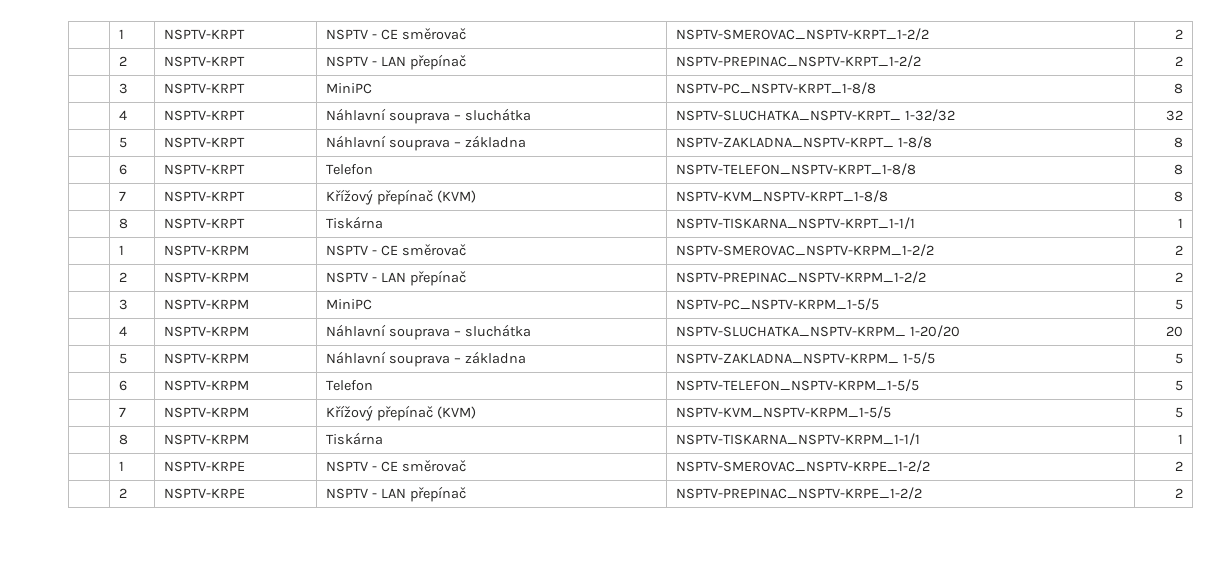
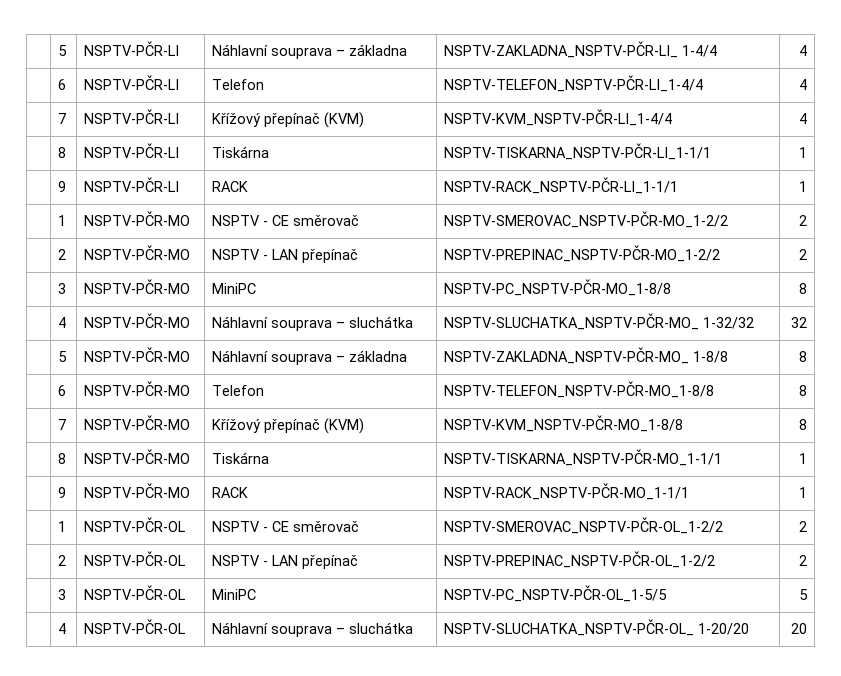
[118,29,124,39] [163,29,245,40] [325,28,466,40] [675,28,929,41] [1175,29,1184,39] [118,56,127,66] [163,56,245,67] [325,54,466,70] [675,55,921,68] [1175,56,1184,66] [118,83,128,94] [163,83,245,94] [325,83,372,94] [675,82,876,95] | 1 | NSPTV-KRPT | NSPTV - CE směrovač | NSPTV-SMEROVAC_NSPTV-KRPT_1-2/2 | 2 // | 2 | NSPTV-KRPT | NSPTV - LAN přepínač | NSPTV-PREPINAC_NSPTV-KRPT_1-2/2 | 2 // | 3 | NSPTV-KRPT | MiniPC | NSPTV-PC_NSPTV-KRPT_1-8/8 -> [57,45,67,56] [83,41,179,56] [211,44,407,59] [443,41,717,58] [799,45,808,56] [57,79,66,90] [83,75,179,90] [211,79,264,90] [443,75,703,92] [799,79,808,90] [57,113,66,124] [83,109,179,124] [211,112,364,128] [443,109,672,126] [799,113,808,124] [57,147,66,158] [83,143,179,158] [211,146,269,158] [443,143,711,160] [799,147,808,158] [57,181,66,192] [83,177,179,192] [211,181,248,192] [443,177,678,194] [799,181,808,192] [57,215,66,226] [83,211,190,226] [211,215,359,226] [443,211,728,228] [799,215,808,226] [57,249,66,260] [83,245,190,260] [211,249,358,263] [443,245,720,262] [799,249,808,260] [57,283,66,294] [83,279,190,294] [211,283,256,294] [443,279,671,296] | 5 | NSPTV-PČR-LI | Náhlavní souprava – základna | NSPTV-ZAKLADNA_NSPTV-PČR-LI_ 1-4/4 | 4 // | 6 | NSPTV-PČR-LI | Telefon | NSPTV-TELEFON_NSPTV-PČR-LI_1-4/4 | 4 // | 7 | NSPTV-PČR-LI | Křížový přepínač (KVM) | NSPTV-KVM_NSPTV-PČR-LI_1-4/4 | 4 // | 8 | NSPTV-PČR-LI | Tiskárna | NSPTV-TISKARNA_NSPTV-PČR-LI_1-1/1 | 1 // | 9 | NSPTV-PČR-LI | RACK | NSPTV-RACK_NSPTV-PČR-LI_1-1/1 | 1 // | 1 | NSPTV-PČR-MO | NSPTV - CE směrovač | NSPTV-SMEROVAC_NSPTV-PČR-MO_1-2/2 | 2 // | 2 | NSPTV-PČR-MO | NSPTV - LAN přepínač | NSPTV-PREPINAC_NSPTV-PČR-MO_1-2/2 | 2 // | 3 | NSPTV-PČR-MO | MiniPC | NSPTV-PC_NSPTV-PČR-MO_1-8/8
[163,110,245,121] [325,108,531,124] [675,110,901,121] NSPTV-KRPT | Náhlavní souprava – sluchátka | NSPTV-SLUCHATKA_NSPTV-KRPT_ -> [83,313,190,328] [211,316,413,331] [443,313,699,330] NSPTV-PČR-MO | Náhlavní souprava – sluchátka | NSPTV-SLUCHATKA_NSPTV-PČR-MO_
[163,137,245,148] [325,135,526,151] [675,137,894,148] NSPTV-KRPT | Náhlavní souprava – základna | NSPTV-ZAKLADNA_NSPTV-KRPT_ -> [83,347,190,362] [211,350,407,365] [443,347,689,364] NSPTV-PČR-MO | Náhlavní souprava – základna | NSPTV-ZAKLADNA_NSPTV-PČR-MO_
[163,164,245,175] [325,164,373,175] [675,163,916,176] NSPTV-KRPT | Telefon | NSPTV-TELEFON_NSPTV-KRPT_1-8/8 -> [83,381,190,396] [211,385,264,396] [443,381,714,398] NSPTV-PČR-MO | Telefon | NSPTV-TELEFON_NSPTV-PČR-MO_1-8/8
[163,191,245,202] [325,189,476,205] [675,190,888,203] NSPTV-KRPT | Křížový přepínač (KVM) | NSPTV-KVM_NSPTV-KRPT_1-8/8 -> [83,415,190,430] [211,418,364,434] [443,415,683,432] NSPTV-PČR-MO | Křížový přepínač (KVM) | NSPTV-KVM_NSPTV-PČR-MO_1-8/8
[163,218,245,229] [325,216,383,229] [675,217,915,230] [1178,218,1184,228] [118,245,124,255] [163,245,249,256] [325,244,466,256] [675,244,934,257] [1175,245,1184,255] [118,272,127,282] [163,272,249,283] [325,270,466,286] [675,271,926,284] [1175,272,1184,282] [118,299,128,310] [163,299,249,310] [325,299,372,310] [675,298,879,311] NSPTV-KRPT | Tiskárna | NSPTV-TISKARNA_NSPTV-KRPT_1-1/1 | 1 // | 1 | NSPTV-KRPM | NSPTV - CE směrovač | NSPTV-SMEROVAC_NSPTV-KRPM_1-2/2 | 2 // | 2 | NSPTV-KRPM | NSPTV - LAN přepínač | NSPTV-PREPINAC_NSPTV-KRPM_1-2/2 | 2 // | 3 | NSPTV-KRPM | MiniPC | NSPTV-PC_NSPTV-KRPM_1-5/5 -> [83,449,190,464] [211,452,269,464] [443,449,722,466] [799,453,808,464] [57,487,66,498] [83,483,190,498] [211,487,248,498] [443,483,689,500] [799,487,808,498] [57,521,66,532] [83,517,185,532] [211,521,359,532] [443,517,723,534] [799,521,808,532] [57,555,66,566] [83,551,185,566] [211,555,358,569] [443,551,715,568] [799,555,808,566] [57,589,66,600] [83,585,185,600] [211,589,256,600] [443,585,667,602] NSPTV-PČR-MO | Tiskárna | NSPTV-TISKARNA_NSPTV-PČR-MO_1-1/1 | 1 // | 9 | NSPTV-PČR-MO | RACK | NSPTV-RACK_NSPTV-PČR-MO_1-1/1 | 1 // | 1 | NSPTV-PČR-OL | NSPTV - CE směrovač | NSPTV-SMEROVAC_NSPTV-PČR-OL_1-2/2 | 2 // | 2 | NSPTV-PČR-OL | NSPTV - LAN přepínač | NSPTV-PREPINAC_NSPTV-PČR-OL_1-2/2 | 2 // | 3 | NSPTV-PČR-OL | MiniPC | NSPTV-PC_NSPTV-PČR-OL_1-5/5
[163,326,249,337] [325,324,531,340] [675,326,906,337] NSPTV-KRPM | Náhlavní souprava – sluchátka | NSPTV-SLUCHATKA_NSPTV-KRPM_ -> [83,619,185,634] [211,622,413,637] [443,619,694,636] NSPTV-PČR-OL | Náhlavní souprava – sluchátka | NSPTV-SLUCHATKA_NSPTV-PČR-OL_
[118,353,127,364] [163,353,249,364] [325,351,526,367] [675,352,935,365] [1175,353,1184,364] [118,380,127,391] [163,380,249,391] [325,380,373,391] [675,379,919,392] [1175,380,1184,391] [118,407,126,417] [163,407,249,418] [325,405,476,421] [675,406,891,419] [1175,407,1184,418] [118,434,128,445] [163,434,249,445] [325,432,383,445] [675,433,920,446] [1178,434,1184,444] [118,461,124,471] [163,461,245,472] [325,460,466,472] [675,460,930,473] [1175,461,1184,471] [118,488,127,498] [163,488,245,499] [325,486,466,502] [675,487,922,500] [1175,488,1184,498] // | 5 | NSPTV-KRPM | Náhlavní souprava – základna | NSPTV-ZAKLADNA_NSPTV-KRPM_ 1-5/5 | 5 // | 6 | NSPTV-KRPM | Telefon | NSPTV-TELEFON_NSPTV-KRPM_1-5/5 | 5 // | 7 | NSPTV-KRPM | Křížový přepínač (KVM) | NSPTV-KVM_NSPTV-KRPM_1-5/5 | 5 // | 8 | NSPTV-KRPM | Tiskárna | NSPTV-TISKARNA_NSPTV-KRPM_1-1/1 | 1 // | 1 | NSPTV-KRPE | NSPTV - CE směrovač | NSPTV-SMEROVAC_NSPTV-KRPE_1-2/2 | 2 // | 2 | NSPTV-KRPE | NSPTV - LAN přepínač | NSPTV-PREPINAC_NSPTV-KRPE_1-2/2 | 2 -> (808, 628) none

